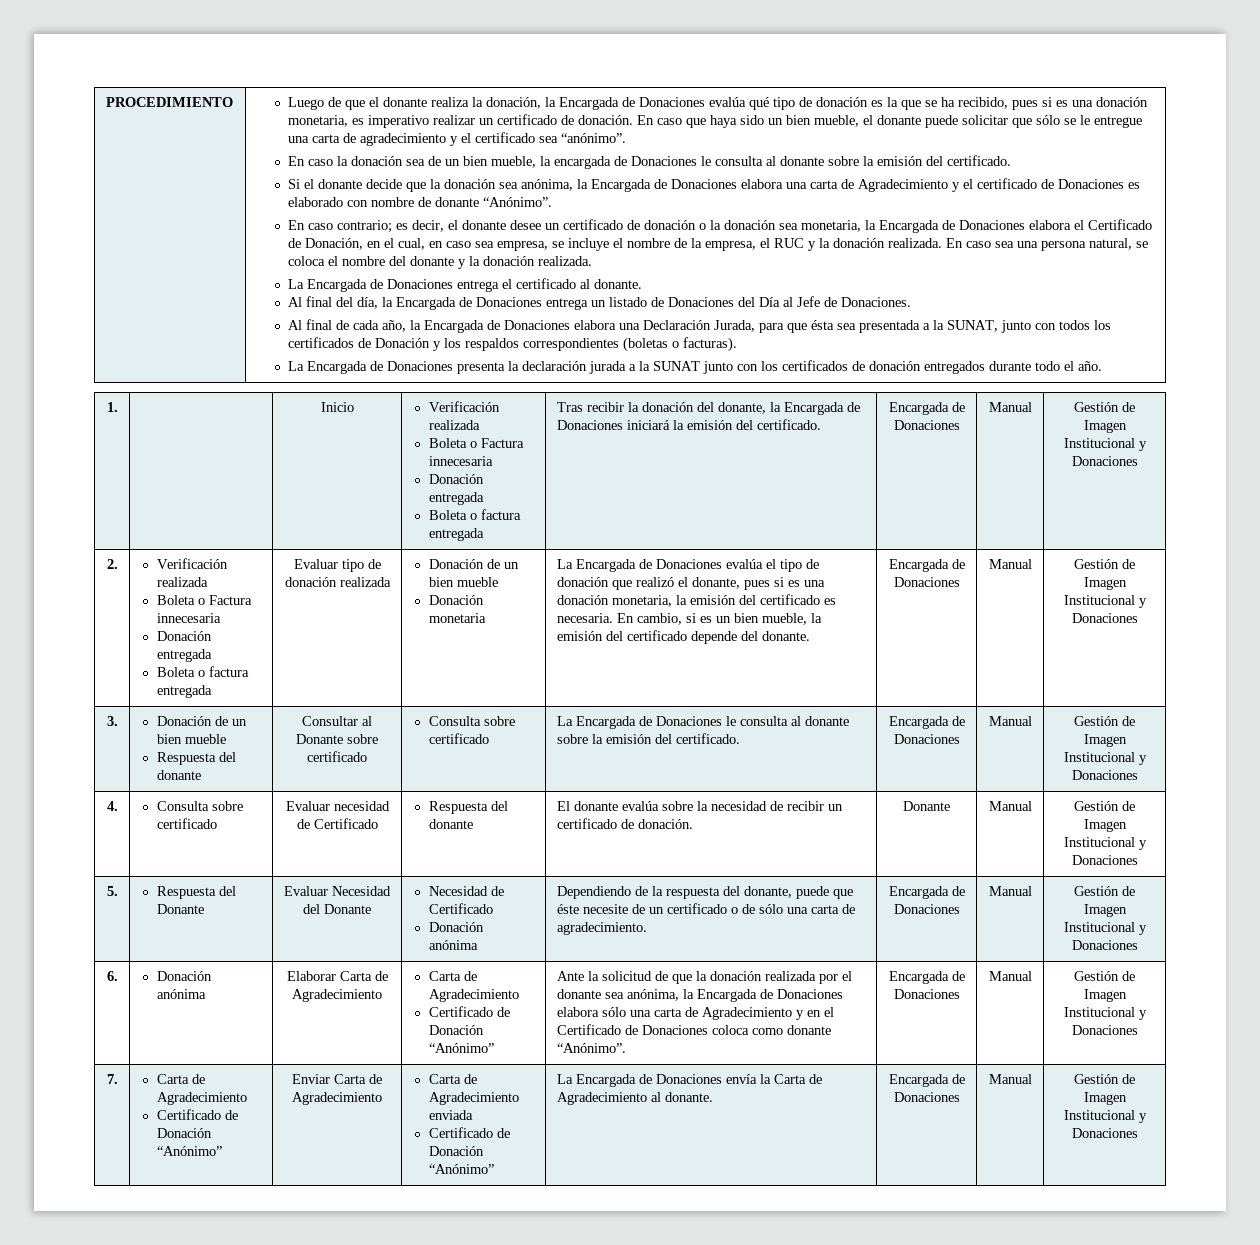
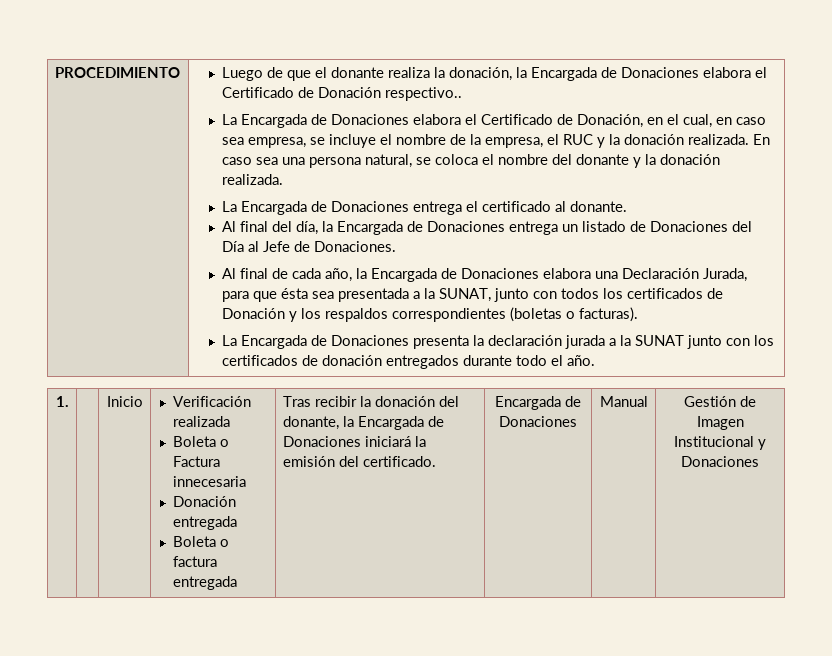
[708,97,1148,110] [287,114,1142,128] [287,132,626,146] [287,155,1011,169] [287,178,1140,192] [287,197,552,207] [287,219,876,233] evalúa qué tipo de donación es la que se ha recibido, pues si es una donación monetaria, es imperativo realizar un certificado de donación. En caso que haya sido un bien mueble, el donante puede solicitar que sólo se le entregue una carta de agradecimiento y el certificado sea “anónimo”. // En caso la donación sea de un bien mueble, la encargada de Donaciones le consulta al donante sobre la emisión del certificado. // Si el donante decide que la donación sea anónima, la Encargada de Donaciones elabora una carta de Agradecimiento y el certificado de Donaciones es elaborado con nombre de donante “Anónimo”. // En caso contrario; es decir, el donante desee un certificado de donación o la donación sea monetaria, la -> [702,67,767,78] [221,87,462,101] [221,114,237,125] elabora el Certificado de Donación respectivo.. // La
[106,559,118,569] [156,558,228,569] [156,577,208,587] [156,595,252,605] [156,613,221,623] [156,631,212,641] [156,649,212,662] [156,666,249,677] [156,685,212,698] [293,559,381,572] [284,577,391,587] [428,559,519,569] [428,577,498,587] [428,595,484,605] [428,613,486,623] [556,559,819,572] [556,577,825,590] [556,594,836,607] [556,613,822,625] [556,630,810,644] [888,559,965,572] [893,577,960,587] [988,559,1032,569] [1074,559,1135,569] [1083,577,1127,590] [1063,595,1147,608] [1071,613,1138,623] [106,716,118,726] [156,716,247,726] [156,734,226,744] [156,752,236,765] [156,770,201,780] [302,716,372,726] [296,734,378,744] [307,751,367,762] [428,716,515,726] [428,733,489,744] [556,716,849,729] [556,733,740,744] [888,716,965,729] [893,734,960,744] [988,716,1032,726] [1074,716,1135,726] [1083,734,1127,747] [1063,752,1147,765] [1071,770,1138,780] [106,801,118,811] [156,801,243,811] [156,818,217,829] [285,801,390,811] [296,818,378,829] [428,801,508,814] [428,819,473,829] [556,801,843,811] [556,818,693,829] [903,801,950,811] [988,801,1032,811] [1074,801,1135,811] [1083,819,1127,832] [1063,837,1147,850] [1071,855,1138,865] [106,886,118,896] [156,886,236,899] [156,904,204,914] [284,886,391,896] [303,904,371,914] [428,886,504,896] [428,903,493,914] [428,922,484,932] [428,940,478,950] [556,886,853,899] [556,903,855,914] [556,922,647,935] [888,886,965,899] [893,904,960,914] [988,886,1032,896] [1074,886,1135,896] [1083,904,1127,917] [1063,922,1147,935] [1071,940,1138,950] [106,971,118,981] [156,971,212,981] [156,989,206,999] [286,971,388,981] [292,989,382,1002] [428,971,477,981] [428,989,519,1002] [428,1006,510,1017] [428,1025,484,1035] [428,1043,494,1053] [556,971,852,984] [556,989,843,1002] [556,1007,834,1020] [556,1024,831,1035] [556,1043,626,1053] [888,971,965,984] [893,989,960,999] [988,971,1032,981] [1074,971,1135,981] [1083,989,1127,1002] [1063,1007,1147,1020] [1071,1025,1138,1035] [106,1074,118,1084] [156,1074,205,1084] [156,1092,247,1105] [156,1109,238,1120] [156,1128,212,1138] [156,1146,222,1156] [292,1074,382,1084] [292,1092,382,1105] [428,1074,477,1084] [428,1092,519,1105] [428,1110,473,1120] [428,1127,510,1138] [428,1146,484,1156] [428,1164,494,1174] [556,1074,822,1087] [556,1092,713,1105] [888,1074,965,1087] [893,1092,960,1102] [988,1074,1032,1084] [1074,1074,1135,1084] [1083,1092,1127,1105] [1063,1110,1147,1123] [1071,1128,1138,1138] // 2. | Verificación realizada // Boleta o Factura innecesaria // Donación entregada // Boleta o factura entregada | Evaluar tipo de donación realizada | Donación de un bien mueble // Donación monetaria | La Encargada de Donaciones evalúa el tipo de donación que realizó el donante, pues si es una donación monetaria, la emisión del certificado es necesaria. En cambio, si es un bien mueble, la emisión del certificado depende del donante. | Encargada de Donaciones | Manual | Gestión de Imagen Institucional y Donaciones // 3. | Donación de un bien mueble // Respuesta del donante | Consultar al Donante sobre certificado | Consulta sobre certificado | La Encargada de Donaciones le consulta al donante sobre la emisión del certificado. | Encargada de Donaciones | Manual | Gestión de Imagen Institucional y Donaciones // 4. | Consulta sobre certificado | Evaluar necesidad de Certificado | Respuesta del donante | El donante evalúa sobre la necesidad de recibir un certificado de donación. | Donante | Manual | Gestión de Imagen Institucional y Donaciones // 5. | Respuesta del Donante | Evaluar Necesidad del Donante | Necesidad de Certificado // Donación anónima | Dependiendo de la respuesta del donante, puede que éste necesite de un certificado o de sólo una carta de agradecimiento. | Encargada de Donaciones | Manual | Gestión de Imagen Institucional y Donaciones // 6. | Donación anónima | Elaborar Carta de Agradecimiento | Carta de Agradecimiento // Certificado de Donación “Anónimo” | Ante la solicitud de que la donación realizada por el donante sea anónima, la Encargada de Donaciones elabora sólo una carta de Agradecimiento y en el Certificado de Donaciones coloca como donante “Anónimo”. | Encargada de Donaciones | Manual | Gestión de Imagen Institucional y Donaciones // 7. | Carta de Agradecimiento // Certificado de Donación “Anónimo” | Enviar Carta de Agradecimiento | Carta de Agradecimiento enviada // Certificado de Donación “Anónimo” | La Encargada de Donaciones envía la Carta de Agradecimiento al donante. | Encargada de Donaciones | Manual | Gestión de Imagen Institucional y Donaciones -> (759, 461) none

